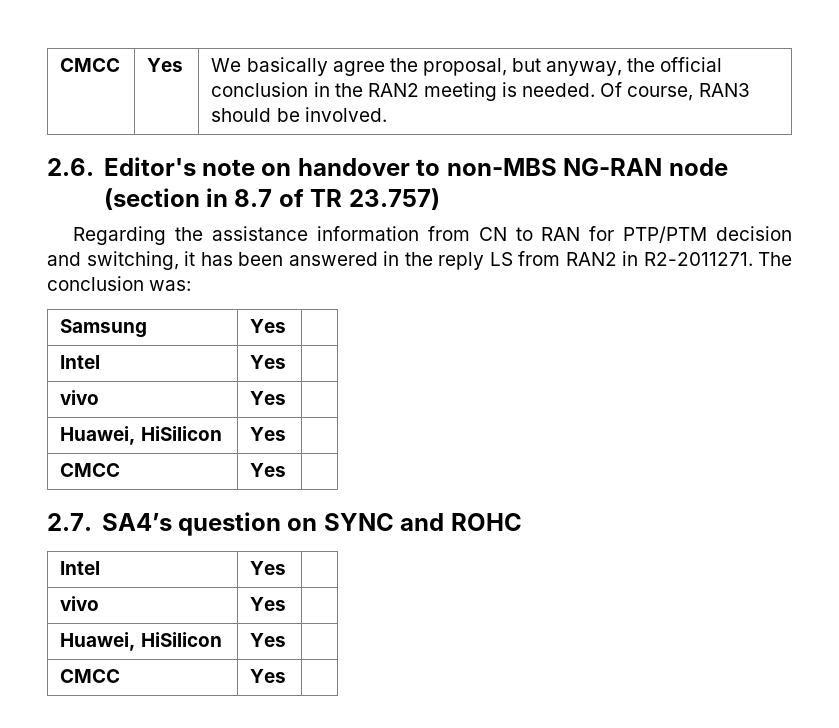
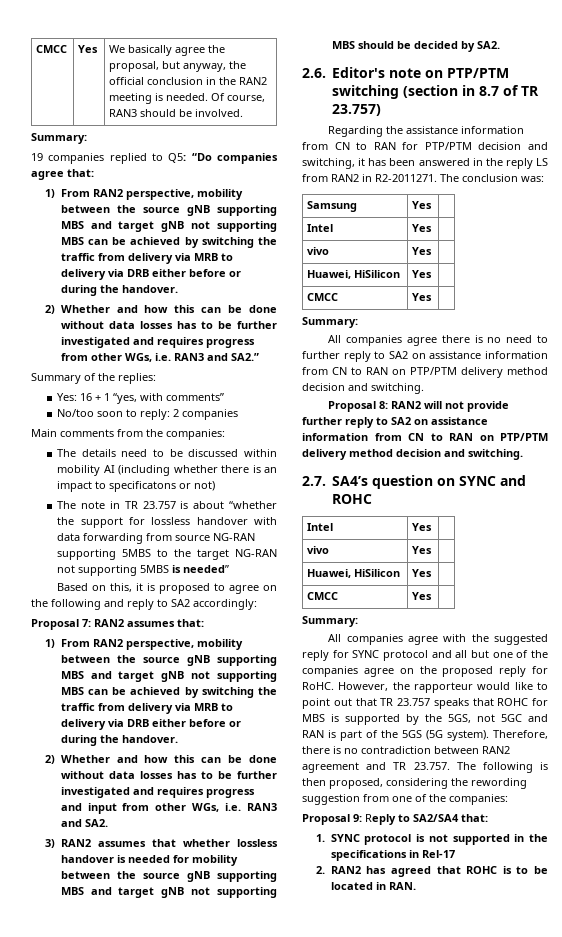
(387, 114) none -> [31,133,87,144] [31,153,278,164] [31,169,94,180] [45,189,243,200] [60,205,277,216] [60,221,277,232] [60,237,277,248] [60,253,233,264] [60,269,241,280] [60,285,178,296] [45,305,277,314] [60,321,277,329] [60,337,255,348] [60,353,259,362] [31,373,156,384] [57,393,225,404] [57,409,239,420] [31,429,225,440] [57,449,277,457] [57,465,277,476] [57,481,216,492] [57,501,277,509] [57,517,277,528] [57,533,256,544] [57,549,277,560] [57,565,230,576] [57,583,277,594] [31,599,257,610] [31,619,204,630] [45,639,243,650] [60,655,277,666] [60,671,277,682] [60,687,277,698] [60,703,233,714] [60,719,241,730] [60,735,178,746] [45,755,277,764] [60,771,277,779] [60,787,255,798] [60,803,277,814] [60,819,108,827] [45,839,278,848] [60,855,238,866] [60,871,277,882] [60,887,277,898] [331,41,500,52] // Summary: // 19 companies replied to Q5: “Do companies agree that: // 1) From RAN2 perspective, mobility between the source gNB supporting MBS and target gNB not supporting MBS can be achieved by switching the traffic from delivery via MRB to delivery via DRB either before or during the handover. // 2) Whether and how this can be done without data losses has to be further investigated and requires progress from other WGs, i.e. RAN3 and SA2.” // Summary of the replies: // Yes: 16 + 1 “yes, with comments” // No/too soon to reply: 2 companies // Main comments from the companies: // The details need to be discussed within mobility AI (including whether there is an impact to specificatons or not) // The note in TR 23.757 is about “whether the support for lossless handover with data forwarding from source NG-RAN supporting 5MBS to the target NG-RAN not supporting 5MBS is needed” // Based on this, it is proposed to agree on the following and reply to SA2 accordingly: // Proposal 7: RAN2 assumes that: // 1) From RAN2 perspective, mobility between the source gNB supporting MBS and target gNB not supporting MBS can be achieved by switching the traffic from delivery via MRB to delivery via DRB either before or during the handover. // 2) Whether and how this can be done without data losses has to be further investigated and requires progress and input from other WGs, i.e. RAN3 and SA2. // 3) RAN2 assumes that whether lossless handover is needed for mobility between the source gNB supporting MBS and target gNB not supporting MBS should be decided by SA2.
[297,158,728,176] handover to non-MBS NG-RAN node -> [446,68,509,78] [331,85,399,99] PTP/PTM switching
(287, 470) none -> [302,317,358,328] [328,335,548,346] [302,351,548,362] [302,367,548,378] [302,383,424,394] [328,401,510,412] [302,417,488,428] [302,433,548,441] [302,449,523,460] // Summary: // All companies agree there is no need to further reply to SA2 on assistance information from CN to RAN on PTP/PTM delivery method decision and switching. // Proposal 8: RAN2 will not provide further reply to SA2 on assistance information from CN to RAN on PTP/PTM delivery method decision and switching.
(287, 676) none -> [302,616,358,627] [328,634,548,645] [302,650,548,661] [302,666,548,677] [302,682,548,693] [302,698,548,709] [302,714,548,725] [302,730,548,741] [302,746,510,754] [302,762,548,773] [302,778,527,789] [302,794,508,805] [302,814,488,825] [316,834,548,845] [330,850,455,861] [316,866,548,877] [330,882,416,890] // Summary: // All companies agree with the suggested reply for SYNC protocol and all but one of the companies agree on the proposed reply for RoHC. However, the rapporteur would like to point out that TR 23.757 speaks that ROHC for MBS is supported by the 5GS, not 5GC and RAN is part of the 5GS (5G system). Therefore, there is no contradiction between RAN2 agreement and TR 23.757. The following is then proposed, considering the rewording suggestion from one of the companies: // Proposal 9: Reply to SA2/SA4 that: // 1. SYNC protocol is not supported in the specifications in Rel-17 // 2. RAN2 has agreed that ROHC is to be located in RAN.

